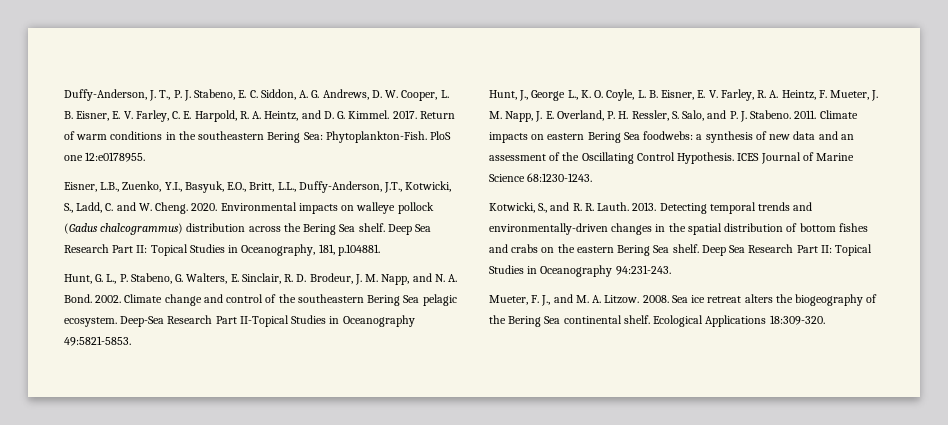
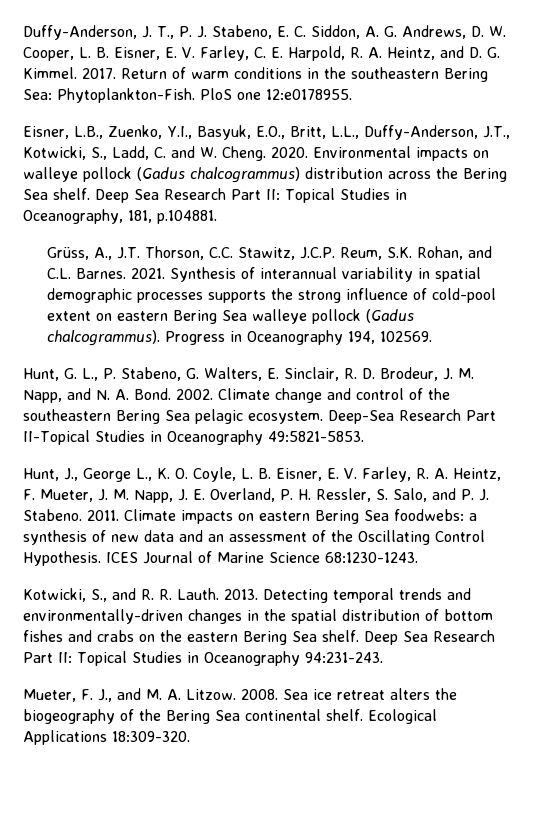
(380, 250) none -> [47,246,493,260] [47,267,482,282] [47,288,497,303] [47,309,415,324] [47,330,433,346] // Grüss, A., J.T. Thorson, C.C. Stawitz, J.C.P. Reum, S.K. Rohan, and C.L. Barnes. 2021. Synthesis of interannual variability in spatial demographic processes supports the strong influence of cold-pool extent on eastern Bering Sea walleye pollock (Gadus chalcogrammus). Progress in Oceanography 194, 102569.

